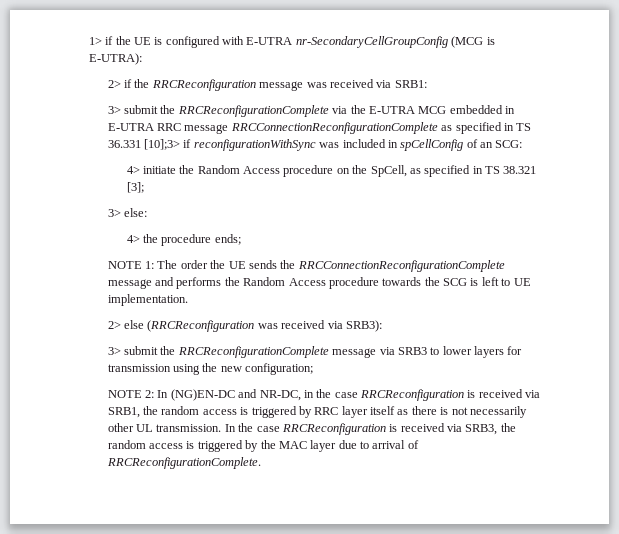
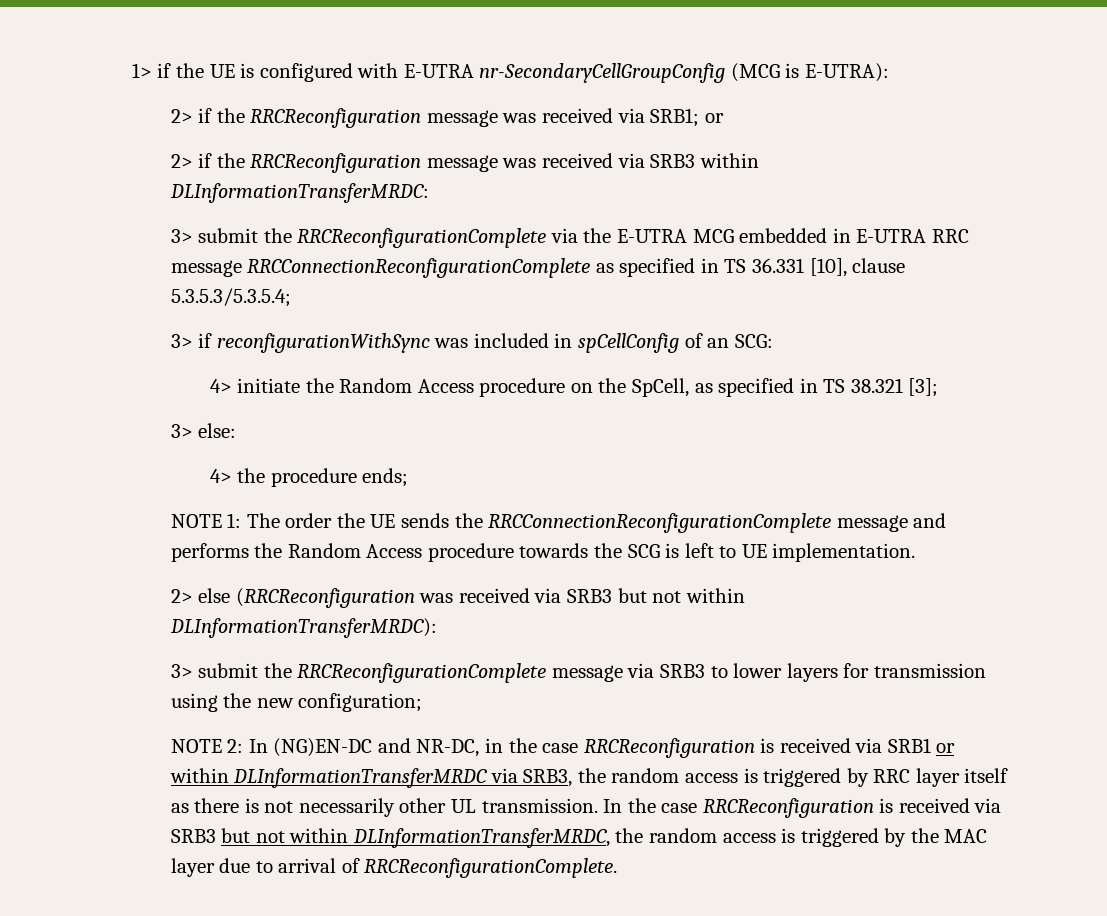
[394,80,427,88] SRB1: -> [650,108,724,127] [170,153,759,173] [169,183,429,203] SRB1; or // 2> if the RRCReconfiguration message was received via SRB3 within DLInformationTransferMRDC:
[144,139,181,150] [10];3> -> [809,258,906,277] [170,288,291,307] [170,334,193,348] [10], clause 5.3.5.3/5.3.5.4; // 3>
[345,320,382,332] SRB3): -> [566,588,745,603] [169,618,437,638] SRB3 but not within DLInformationTransferMRDC):
[107,407,140,418] SRB1, -> [887,738,956,753] [169,768,573,788] SRB1 or within DLInformationTransferMRDC via SRB3,
[465,424,498,435] SRB3, -> [170,828,610,848] SRB3 but not within DLInformationTransferMRDC,

